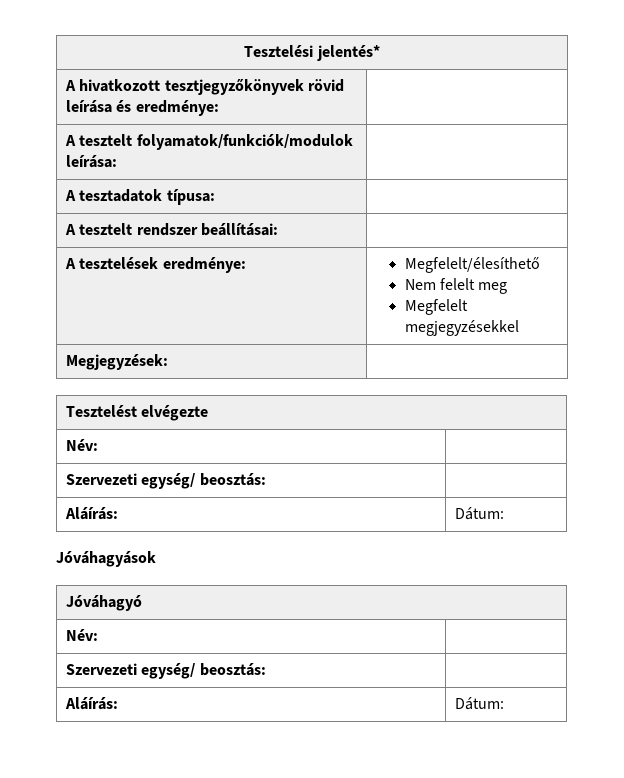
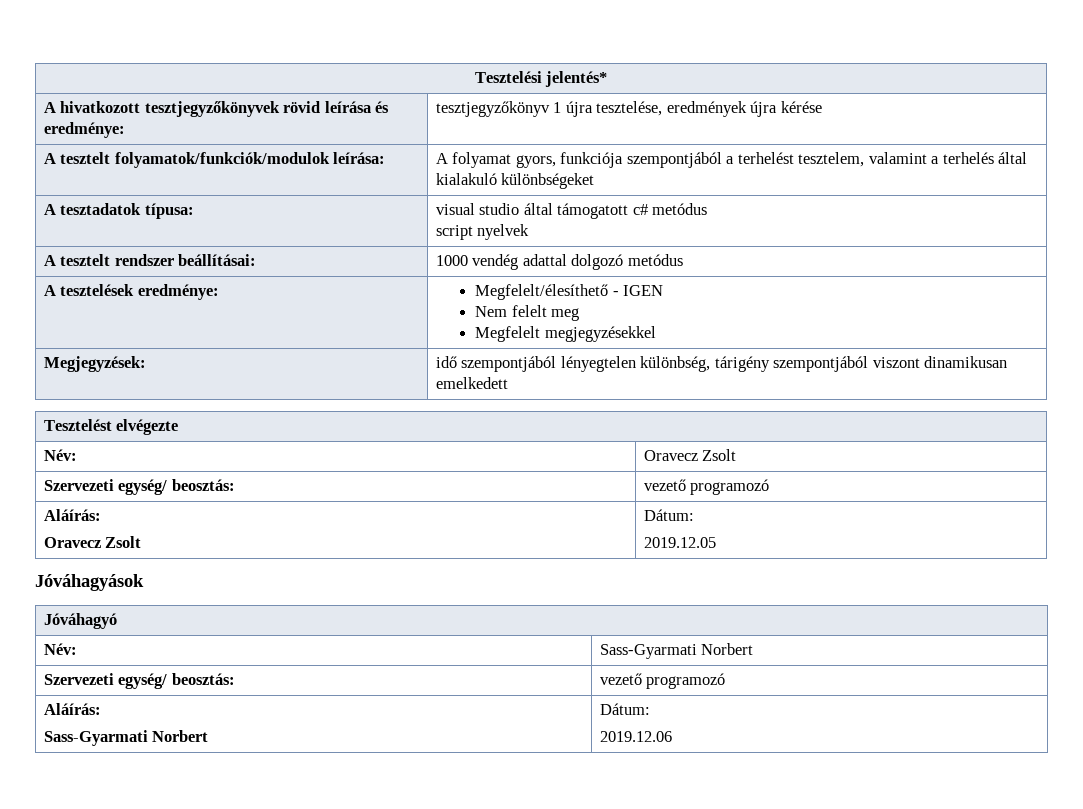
[64,134,353,150] [65,155,117,168] [64,189,215,205] // A tesztelt folyamatok/funkciók/modulok leírása: | // A tesztadatok típusa: | -> [436,101,822,117] [44,152,386,168] [436,152,1028,168] [436,173,595,189] [44,203,194,219] [436,203,708,219] [436,224,530,240] tesztjegyzőkönyv 1 újra tesztelése, eredmények újra kérése // A tesztelt folyamatok/funkciók/modulok leírása: | A folyamat gyors, funkciója szempontjából a terhelést tesztelem, valamint a terhelés által kialakuló különbségeket // A tesztadatok típusa: | visual studio által támogatott c# metódus // script nyelvek
(278, 229) none -> [436,254,683,270] 1000 vendég adattal dolgozó metódus
(540, 265) none -> [612,285,663,296] - IGEN
(168, 362) none -> [436,356,1008,372] [436,377,509,389] idő szempontjából lényegtelen különbség, tárigény szempontjából viszont dinamikusan emelkedett
[65,473,266,489] [64,507,118,520] [454,507,504,520] // Szervezeti egység/ beosztás: | // Aláírás: | Dátum: -> [644,449,737,461] [44,479,235,495] [644,479,770,495] [44,509,102,521] [44,536,142,548] [644,509,695,521] [644,537,717,548] Oravecz Zsolt // Szervezeti egység/ beosztás: | vezető programozó // Aláírás: // Oravecz Zsolt | Dátum: // 2019.12.05
[65,663,266,679] [64,697,118,710] [454,697,504,710] // Szervezeti egység/ beosztás: | // Aláírás: | Dátum: -> [600,643,754,659] [44,673,235,689] [600,673,726,689] [44,703,102,715] [44,730,209,746] [600,703,651,715] [600,731,673,742] Sass-Gyarmati Norbert // Szervezeti egység/ beosztás: | vezető programozó // Aláírás: // Sass-Gyarmati Norbert | Dátum: // 2019.12.06

